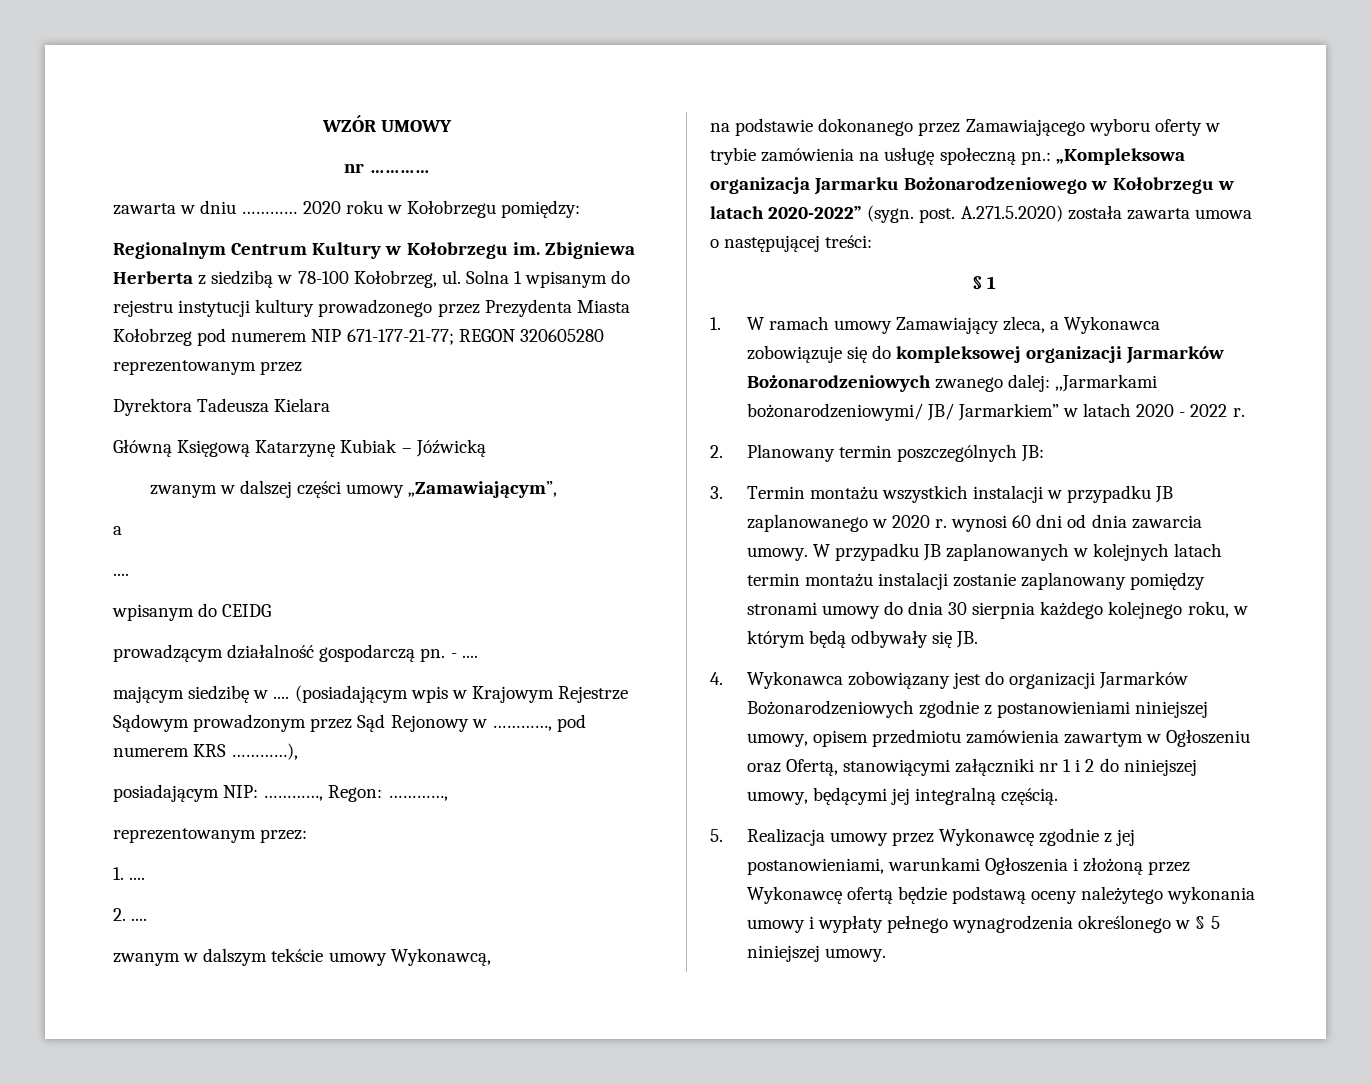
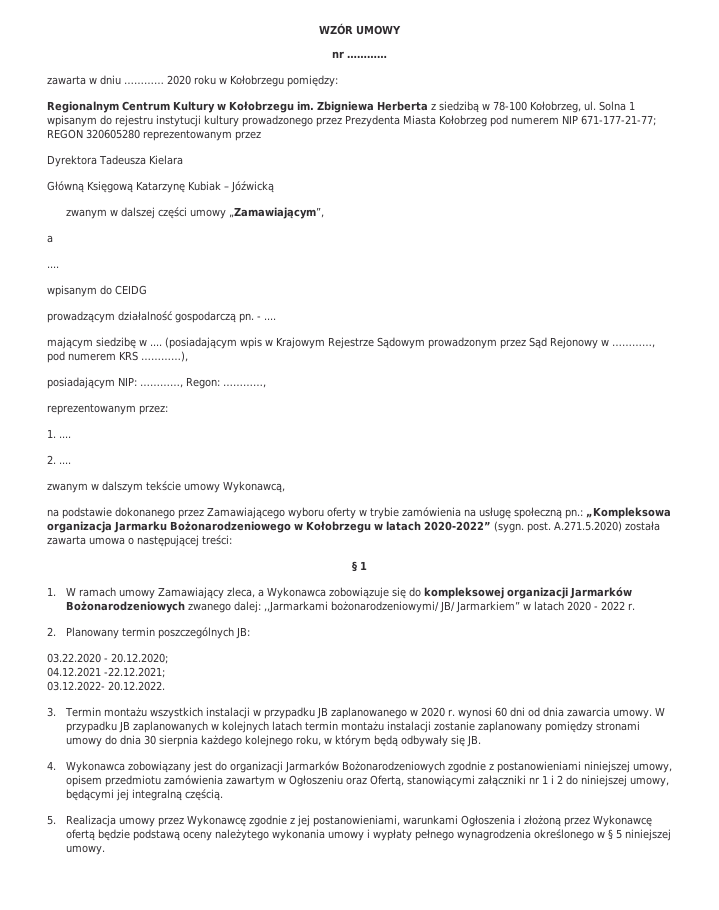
(1044, 453) none -> [47,653,168,664] [47,667,165,678] [47,681,165,691] // 03.22.2020 - 20.12.2020; // 04.12.2021 -22.12.2021; // 03.12.2022- 20.12.2022.

